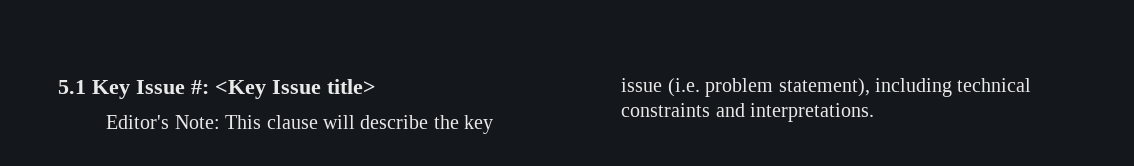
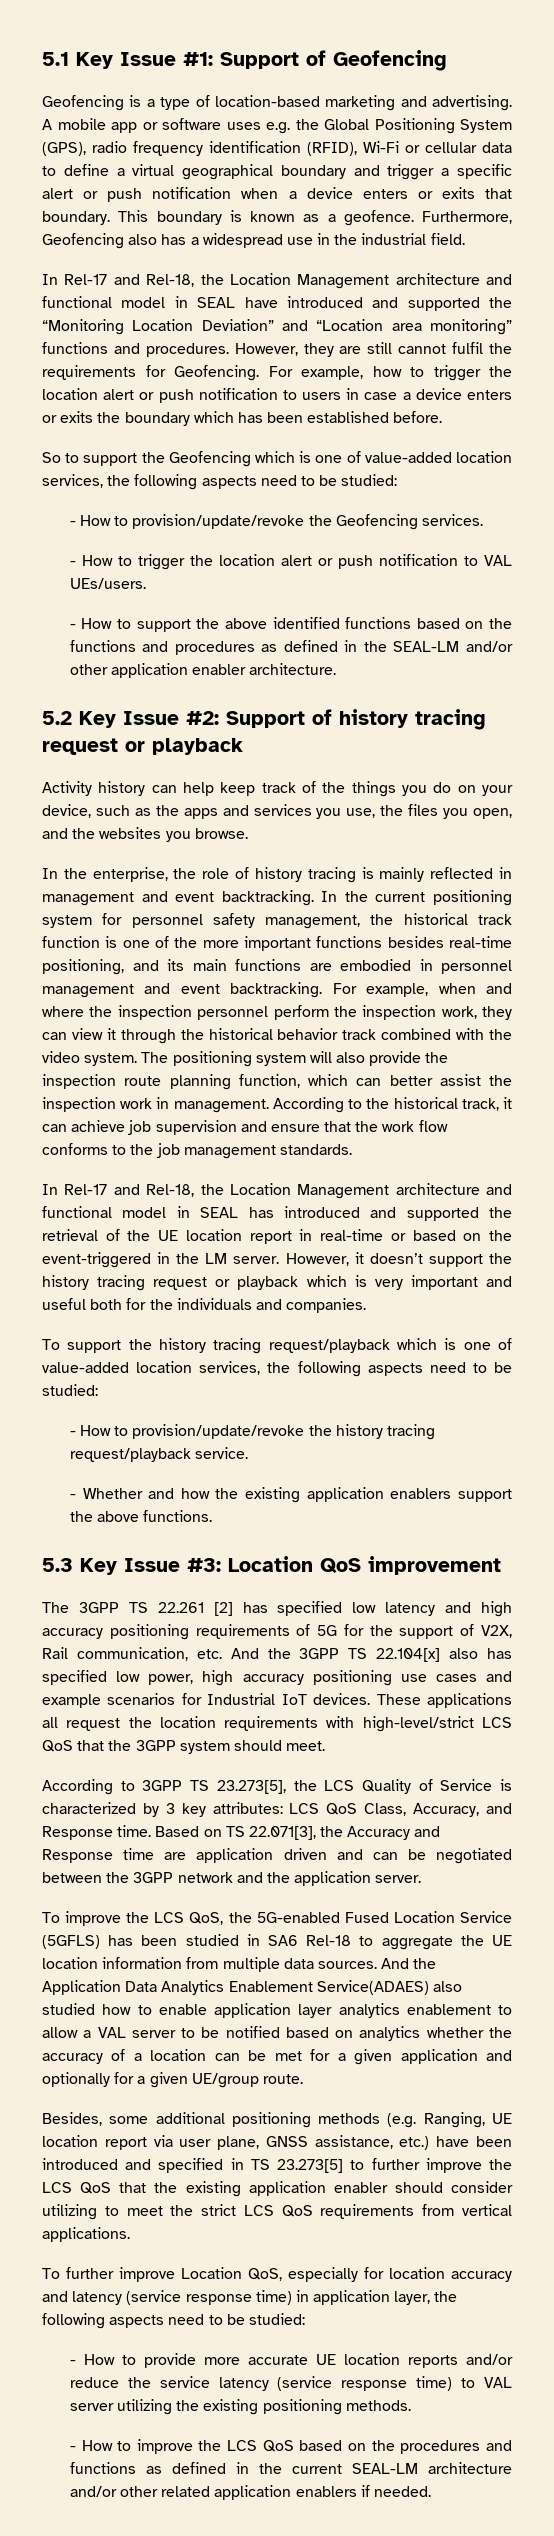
[191,79,376,99] [106,115,494,134] [621,78,1032,97] [621,103,875,122] #: <Key Issue title> // Editor's Note: This clause will describe the key issue (i.e. problem statement), including technical constraints and interpretations. -> [183,50,447,71] [42,95,512,111] [42,118,512,134] [42,141,512,156] [42,164,512,180] [42,187,512,202] [42,210,512,226] [42,233,465,249] [42,273,512,289] [42,296,512,311] [42,319,512,335] [42,342,513,357] [42,365,512,381] [42,388,512,403] [42,411,443,426] [42,451,512,467] [42,474,398,490] [69,514,483,530] [69,554,512,570] [69,578,146,589] [69,617,512,632] [69,640,513,655] [69,663,337,678] [42,709,486,730] [42,738,243,755] [42,781,513,797] [42,804,513,819] [42,827,248,842] [42,867,512,883] [42,890,512,906] [42,913,512,929] [42,936,512,951] [42,959,512,975] [42,982,512,998] [42,1005,512,1020] [42,1028,512,1044] [42,1051,449,1067] [42,1074,512,1090] [42,1097,512,1113] [42,1120,448,1135] [42,1143,352,1159] [42,1183,512,1199] [42,1206,512,1221] [42,1229,512,1244] [42,1252,512,1268] [42,1275,512,1291] [42,1298,367,1313] [42,1338,512,1354] [42,1361,512,1377] [42,1384,98,1396] [69,1424,435,1440] [69,1447,249,1462] [69,1487,512,1503] [69,1510,213,1522] [42,1556,501,1575] [42,1601,512,1617] [42,1624,512,1640] [42,1647,513,1662] [42,1670,512,1686] [42,1693,512,1708] [42,1716,512,1732] [42,1740,326,1754] [42,1779,512,1795] [42,1802,513,1817] [42,1825,441,1840] [42,1848,512,1864] [42,1871,422,1886] [42,1911,512,1926] [42,1934,512,1950] [42,1957,437,1972] [42,1980,462,1995] [42,2003,512,2018] [42,2026,512,2041] [42,2049,512,2065] [42,2072,303,2088] [42,2112,512,2128] [42,2135,512,2150] [42,2158,512,2173] [42,2181,513,2197] [42,2204,512,2220] [42,2227,130,2242] [42,2267,512,2282] [42,2290,458,2305] [42,2313,305,2329] [69,2353,513,2368] [69,2376,512,2391] [69,2399,411,2415] [69,2439,512,2454] [69,2462,512,2474] [69,2485,431,2500] #1: Support of Geofencing // Geofencing is a type of location-based marketing and advertising. A mobile app or software uses e.g. the Global Positioning System (GPS), radio frequency identification (RFID), Wi-Fi or cellular data to define a virtual geographical boundary and trigger a specific alert or push notification when a device enters or exits that boundary. This boundary is known as a geofence. Furthermore, Geofencing also has a widespread use in the industrial field. // In Rel-17 and Rel-18, the Location Management architecture and functional model in SEAL have introduced and supported the “Monitoring Location Deviation” and “Location area monitoring” functions and procedures. However, they are still cannot fulfil the requirements for Geofencing. For example, how to trigger the location alert or push notification to users in case a device enters or exits the boundary which has been established before. // So to support the Geofencing which is one of value-added location services, the following aspects need to be studied: // - How to provision/update/revoke the Geofencing services. // - How to trigger the location alert or push notification to VAL UEs/users. // - How to support the above identified functions based on the functions and procedures as defined in the SEAL-LM and/or other application enabler architecture. // 5.2 Key Issue #2: Support of history tracing request or playback // Activity history can help keep track of the things you do on your device, such as the apps and services you use, the files you open, and the websites you browse. // In the enterprise, the role of history tracing is mainly reflected in management and event backtracking. In the current positioning system for personnel safety management, the historical track function is one of the more important functions besides real-time positioning, and its main functions are embodied in personnel management and event backtracking. For example, when and where the inspection personnel perform the inspection work, they can view it through the historical behavior track combined with the video system. The positioning system will also provide the inspection route planning function, which can better assist the inspection work in management. According to the historical track, it can achieve job supervision and ensure that the work flow conforms to the job management standards. // In Rel-17 and Rel-18, the Location Management architecture and functional model in SEAL has introduced and supported the retrieval of the UE location report in real-time or based on the event-triggered in the LM server. However, it doesn’t support the history tracing request or playback which is very important and useful both for the individuals and companies. // To support the history tracing request/playback which is one of value-added location services, the following aspects need to be studied: // - How to provision/update/revoke the history tracing request/playback service. // - Whether and how the existing application enablers support the above functions. // 5.3 Key Issue #3: Location QoS improvement // The 3GPP TS 22.261 [2] has specified low latency and high accuracy positioning requirements of 5G for the support of V2X, Rail communication, etc. And the 3GPP TS 22.104[x] also has specified low power, high accuracy positioning use cases and example scenarios for Industrial IoT devices. These applications all request the location requirements with high-level/strict LCS QoS that the 3GPP system should meet. // According to 3GPP TS 23.273[5], the LCS Quality of Service is characterized by 3 key attributes: LCS QoS Class, Accuracy, and Response time. Based on TS 22.071[3], the Accuracy and Response time are application driven and can be negotiated between the 3GPP network and the application server. // To improve the LCS QoS, the 5G-enabled Fused Location Service (5GFLS) has been studied in SA6 Rel-18 to aggregate the UE location information from multiple data sources. And the Application Data Analytics Enablement Service(ADAES) also studied how to enable application layer analytics enablement to allow a VAL server to be notified based on analytics whether the accuracy of a location can be met for a given application and optionally for a given UE/group route. // Besides, some additional positioning methods (e.g. Ranging, UE location report via user plane, GNSS assistance, etc.) have been introduced and specified in TS 23.273[5] to further improve the LCS QoS that the existing application enabler should consider utilizing to meet the strict LCS QoS requirements from vertical applications. // To further improve Location QoS, especially for location accuracy and latency (service response time) in application layer, the following aspects need to be studied: // - How to provide more accurate UE location reports and/or reduce the service latency (service response time) to VAL server utilizing the existing positioning methods. // - How to improve the LCS QoS based on the procedures and functions as defined in the current SEAL-LM architecture and/or other related application enablers if needed.

